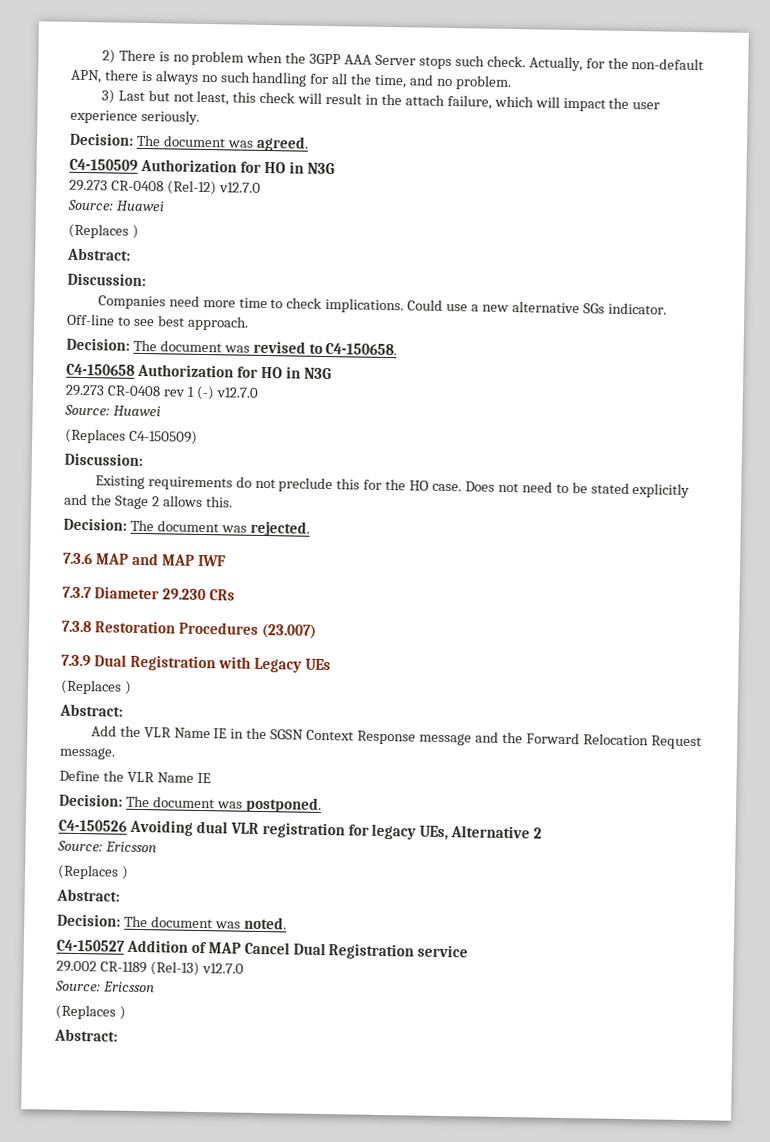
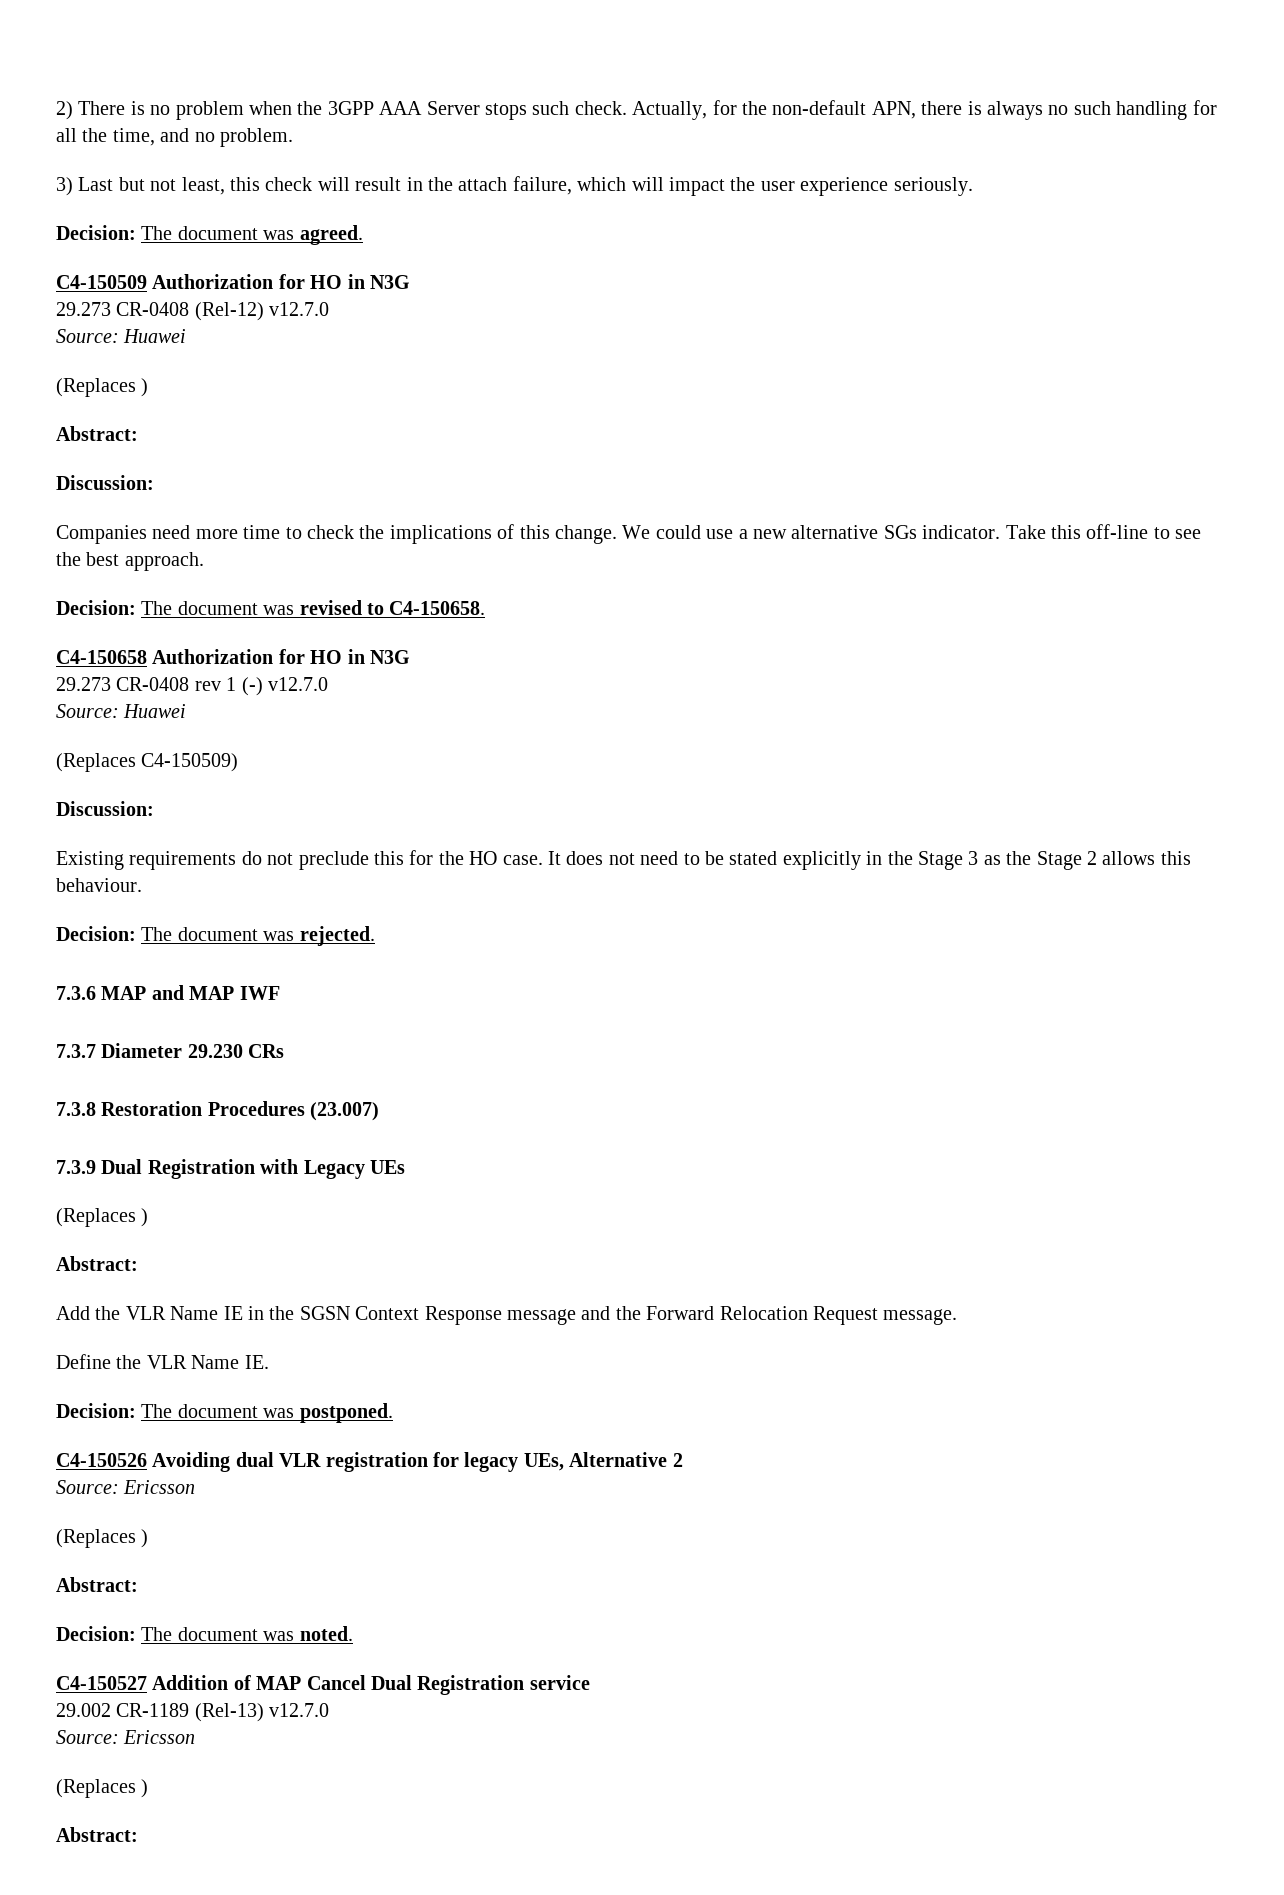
[325,297,444,314] implications. Could -> [359,524,701,544] the implications of this change. We could
[66,313,115,326] Off-line -> [1005,524,1149,539] Take this off-line
(155, 322) none -> [56,552,81,566] the
[464,481,495,492] Does -> [547,851,604,865] It does
[64,493,88,506] and -> [866,851,1001,870] in the Stage 3 as
[205,496,233,508] this. -> [1160,851,1191,865] [56,878,142,892] this behaviour.
[196,772,211,784] IE -> [244,1355,269,1369] IE.

